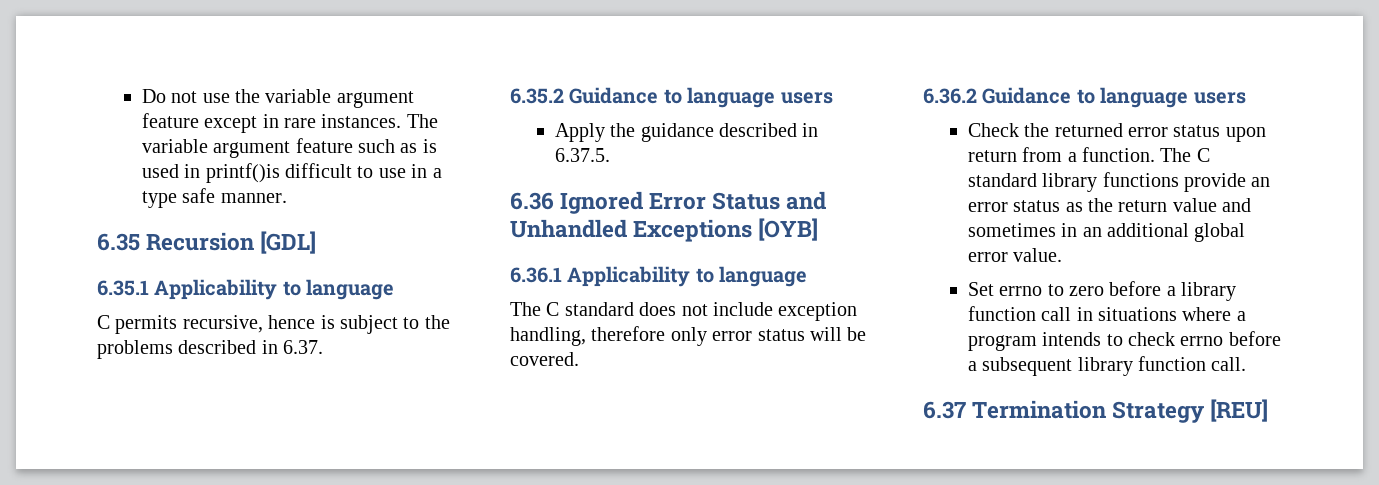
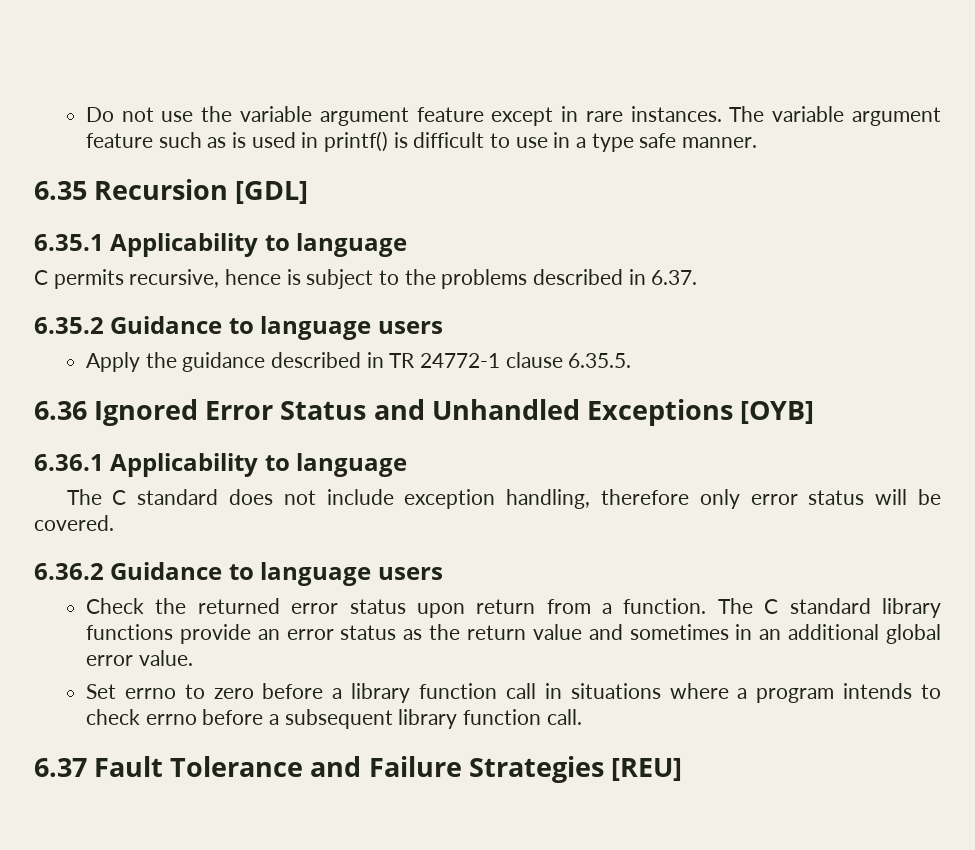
[205,163,280,183] printf()is -> [323,131,408,152] printf() is
[554,148,610,162] 6.37.5. -> [389,352,632,368] TR 24772-1 clause 6.35.5.
[972,400,1205,423] Termination Strategy -> [94,756,604,783] Fault Tolerance and Failure Strategies

